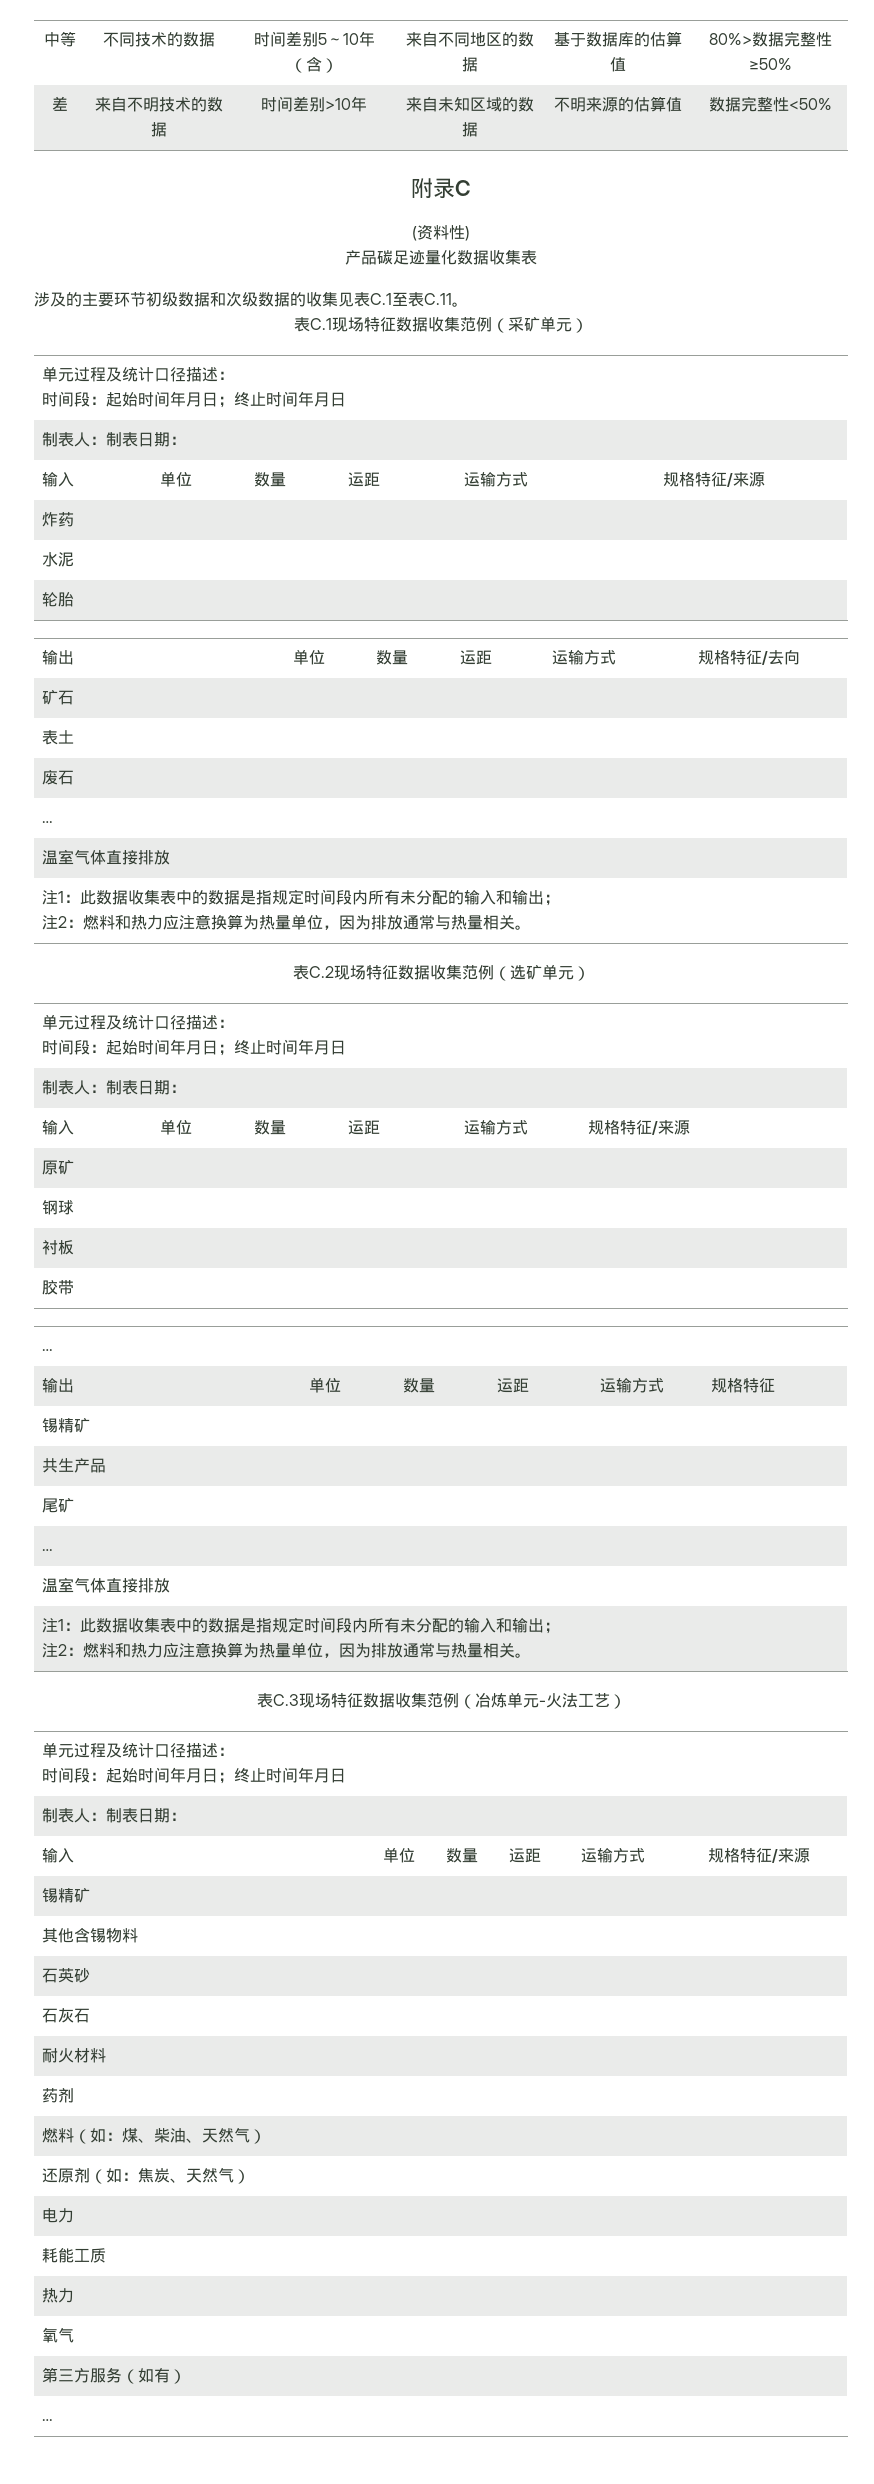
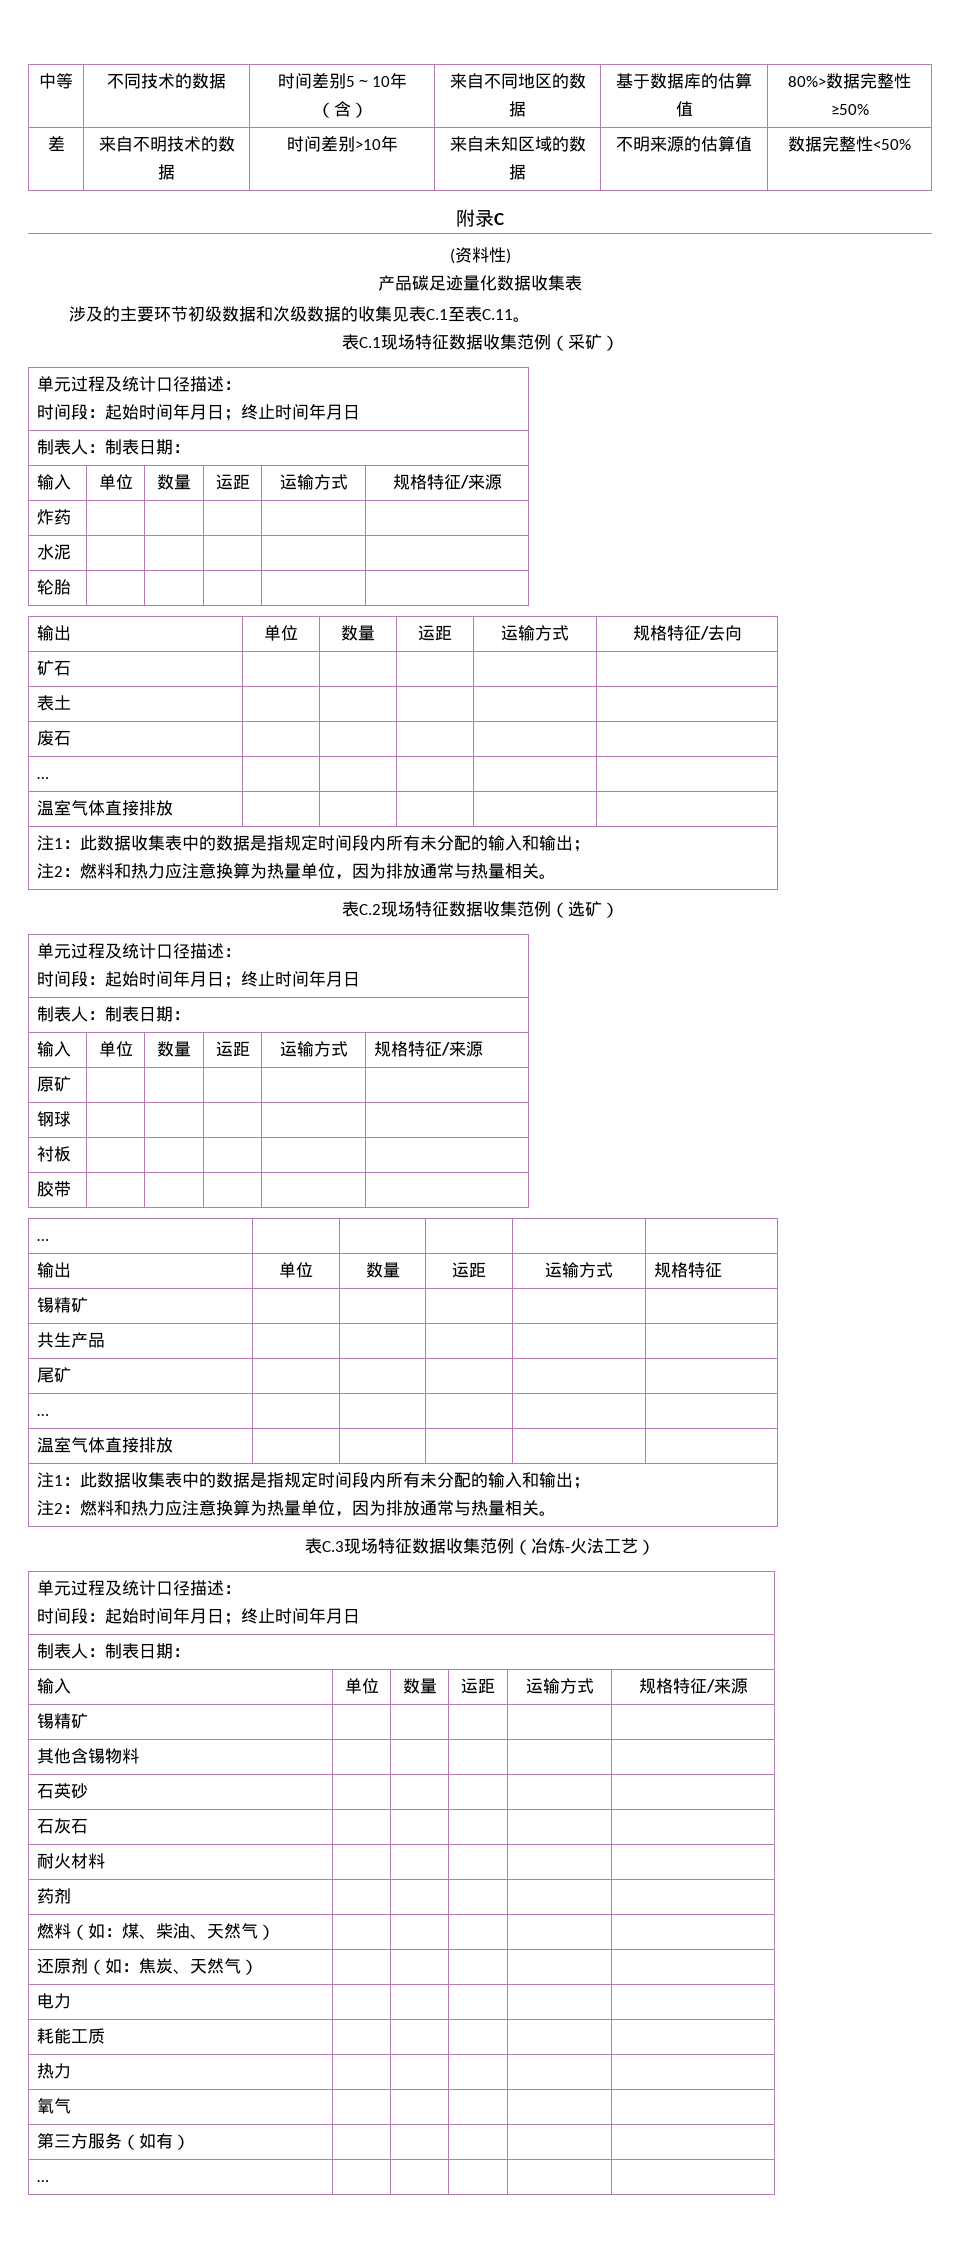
[540,316,572,332] 单元 -> (602, 342) none
[541,964,574,980] 单元 -> (602, 909) none
[506,1692,539,1708] 单元 -> (565, 1546) none

